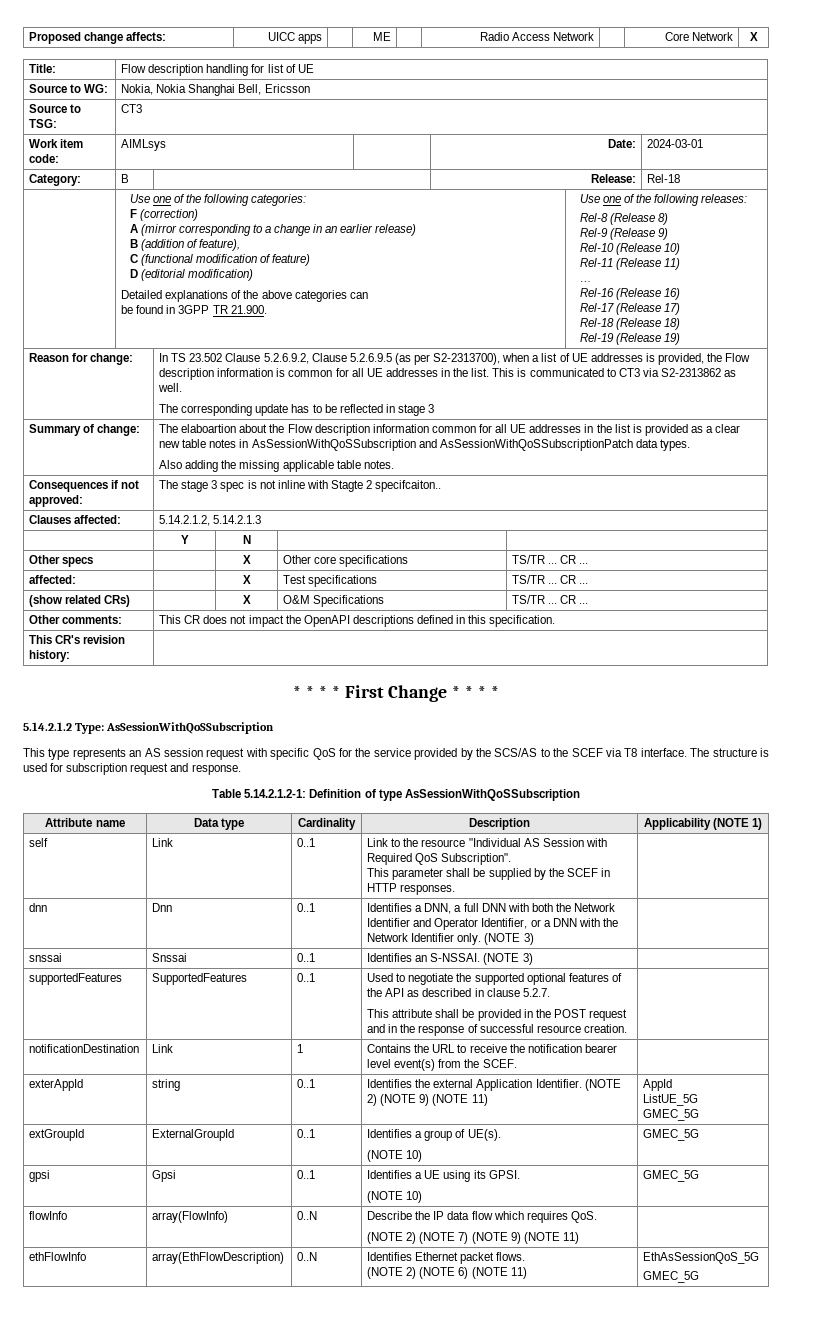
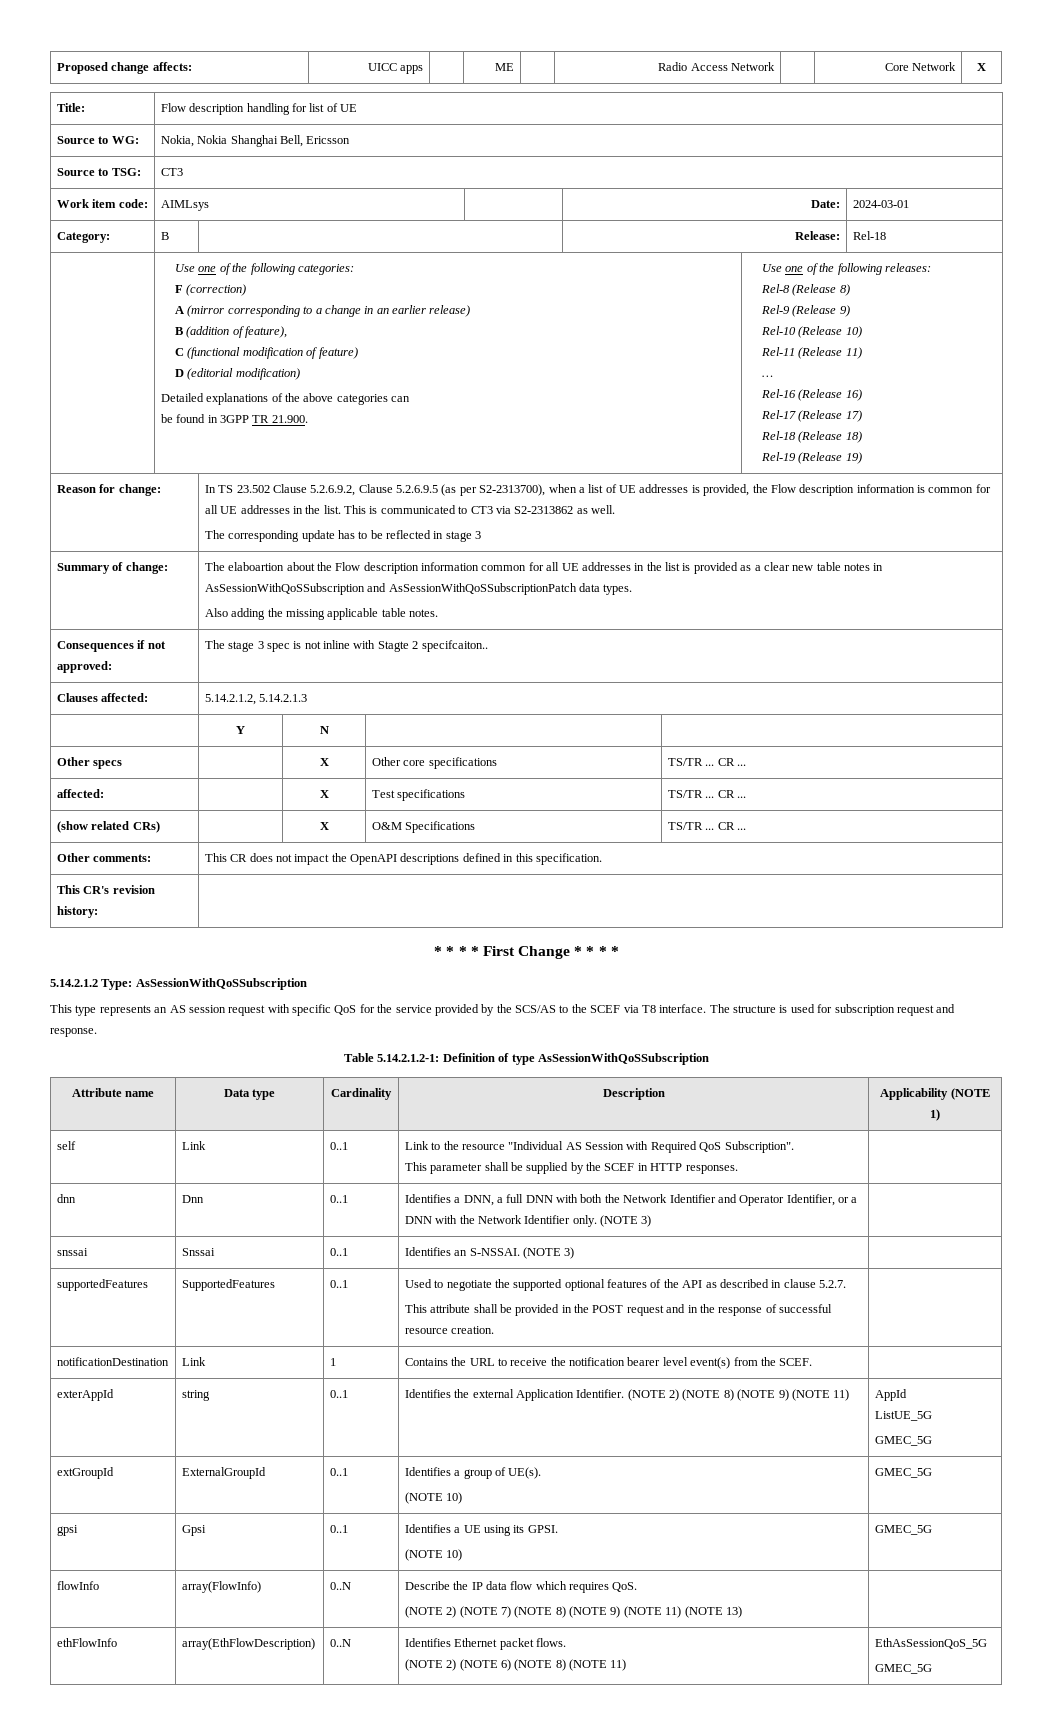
(417, 1100) none -> [723,1389,776,1401] 8) (NOTE
[510,1232,579,1244] 9) (NOTE 11) -> [555,1606,742,1618] 8) (NOTE 9) (NOTE 11) (NOTE 13)
(508, 1273) none -> [555,1659,608,1671] 8) (NOTE

